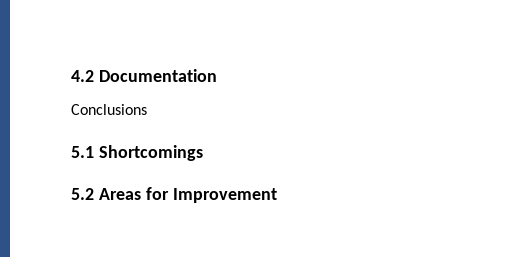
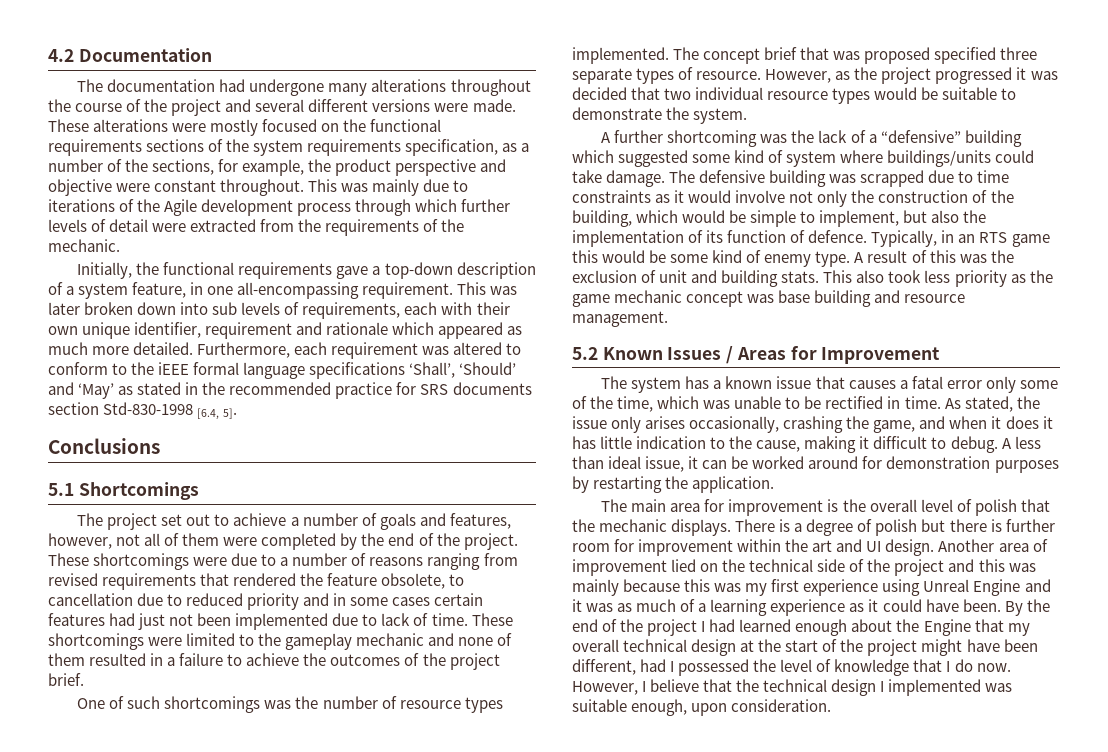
[71,104,147,115] [71,145,203,161] [71,187,277,203] Conclusions // 5.1 Shortcomings // 5.2 Areas for Improvement -> [77,79,531,96] [48,99,516,116] [48,119,442,136] [48,139,530,156] [48,159,507,176] [48,179,469,196] [48,199,511,216] [48,219,465,236] [48,239,120,252] [77,262,536,279] [48,282,518,299] [48,302,510,319] [48,322,523,339] [48,342,522,359] [48,362,517,379] [48,382,532,399] [48,402,238,419] [48,438,160,454] [48,482,199,500] [77,513,511,530] [48,533,518,550] [48,553,518,570] [48,573,465,590] [48,593,484,610] [48,613,513,630] [48,633,513,650] [48,653,500,670] [48,673,84,686] [77,696,503,713] [572,47,1038,64] [572,67,1058,84] [572,87,1017,104] [572,107,748,124] [601,130,1022,147] [572,150,1035,167] [572,170,1010,187] [572,190,1014,207] [572,210,987,227] [572,230,1050,247] [572,250,1014,267] [572,270,1053,287] [572,290,966,307] [572,311,668,327] [572,345,941,364] [601,376,1058,393] [572,396,1040,412] [572,416,1053,433] [572,436,1041,453] [572,456,1059,473] [572,476,775,493] [601,499,1050,516] [572,519,1055,536] [572,539,1048,556] [572,559,1036,576] [572,579,1051,596] [572,599,1050,616] [572,619,1030,636] [572,639,1038,656] [572,659,1011,676] [572,679,1013,696] [572,699,832,716] The documentation had undergone many alterations throughout the course of the project and several different versions were made. These alterations were mostly focused on the functional requirements sections of the system requirements specification, as a number of the sections, for example, the product perspective and objective were constant throughout. This was mainly due to iterations of the Agile development process through which further levels of detail were extracted from the requirements of the mechanic. // Initially, the functional requirements gave a top-down description of a system feature, in one all-encompassing requirement. This was later broken down into sub levels of requirements, each with their own unique identifier, requirement and rationale which appeared as much more detailed. Furthermore, each requirement was altered to conform to the iEEE formal language specifications ‘Shall’, ‘Should’ and ‘May’ as stated in the recommended practice for SRS documents section Std-830-1998 [6.4, 5]. // Conclusions // 5.1 Shortcomings // The project set out to achieve a number of goals and features, however, not all of them were completed by the end of the project. These shortcomings were due to a number of reasons ranging from revised requirements that rendered the feature obsolete, to cancellation due to reduced priority and in some cases certain features had just not been implemented due to lack of time. These shortcomings were limited to the gameplay mechanic and none of them resulted in a failure to achieve the outcomes of the project brief. // One of such shortcomings was the number of resource types implemented. The concept brief that was proposed specified three separate types of resource. However, as the project progressed it was decided that two individual resource types would be suitable to demonstrate the system. // A further shortcoming was the lack of a “defensive” building which suggested some kind of system where buildings/units could take damage. The defensive building was scrapped due to time constraints as it would involve not only the construction of the building, which would be simple to implement, but also the implementation of its function of defence. Typically, in an RTS game this would be some kind of enemy type. A result of this was the exclusion of unit and building stats. This also took less priority as the game mechanic concept was base building and resource management. // 5.2 Known Issues / Areas for Improvement // The system has a known issue that causes a fatal error only some of the time, which was unable to be rectified in time. As stated, the issue only arises occasionally, crashing the game, and when it does it has little indication to the cause, making it difficult to debug. A less than ideal issue, it can be worked around for demonstration purposes by restarting the application. // The main area for improvement is the overall level of polish that the mechanic displays. There is a degree of polish but there is further room for improvement within the art and UI design. Another area of improvement lied on the technical side of the project and this was mainly because this was my first experience using Unreal Engine and it was as much of a learning experience as it could have been. By the end of the project I had learned enough about the Engine that my overall technical design at the start of the project might have been different, had I possessed the level of knowledge that I do now. However, I believe that the technical design I implemented was suitable enough, upon consideration.

